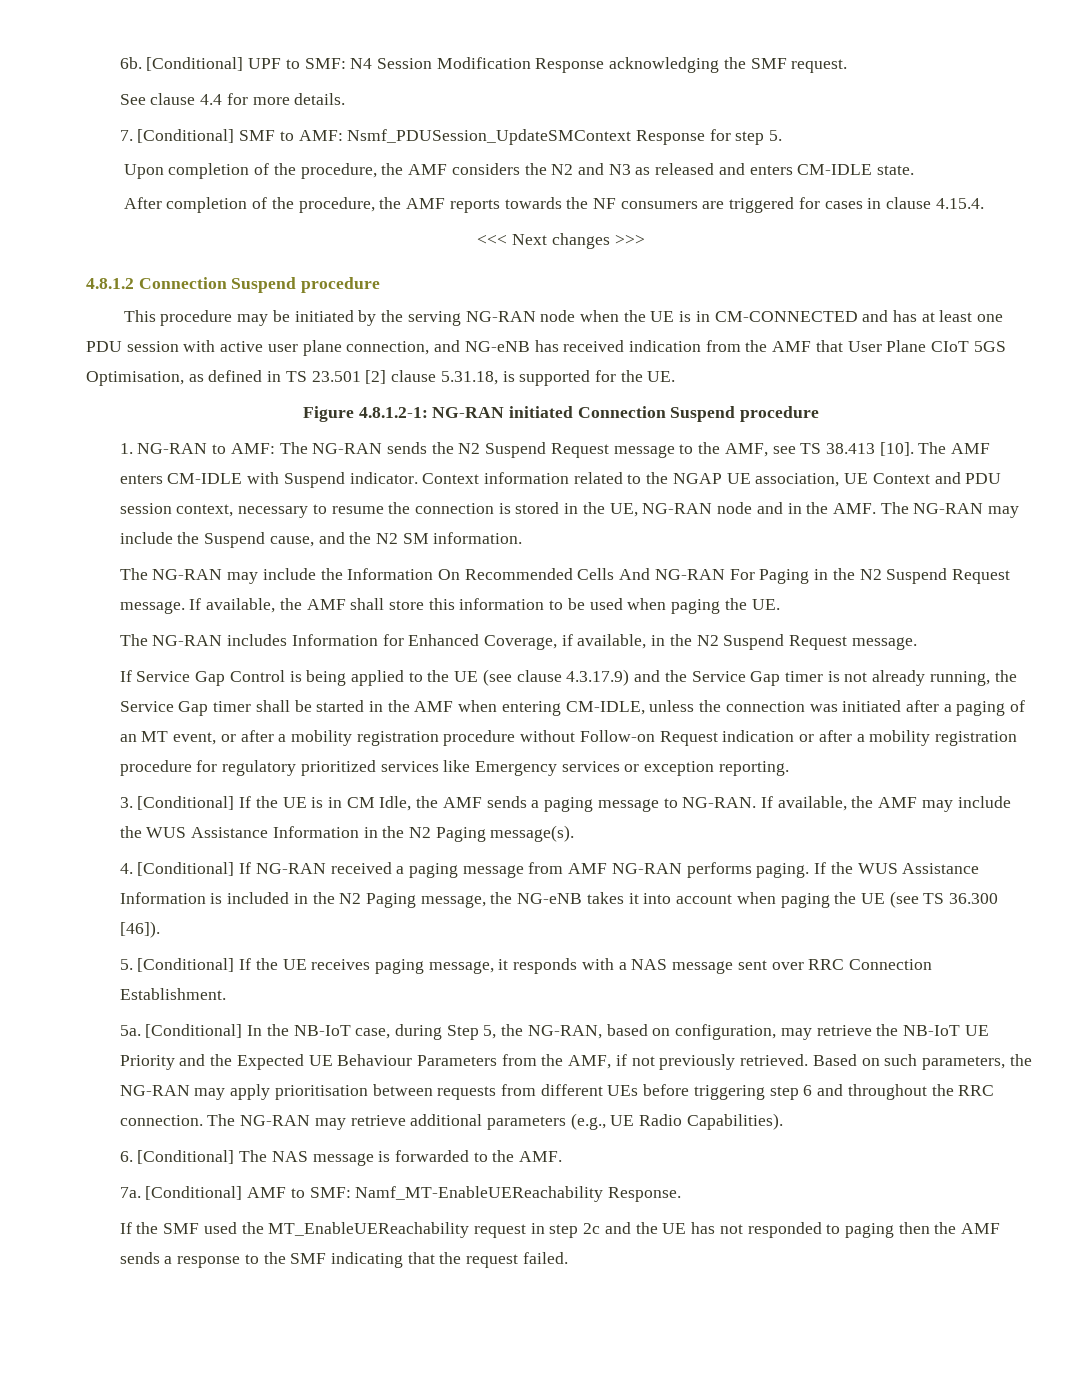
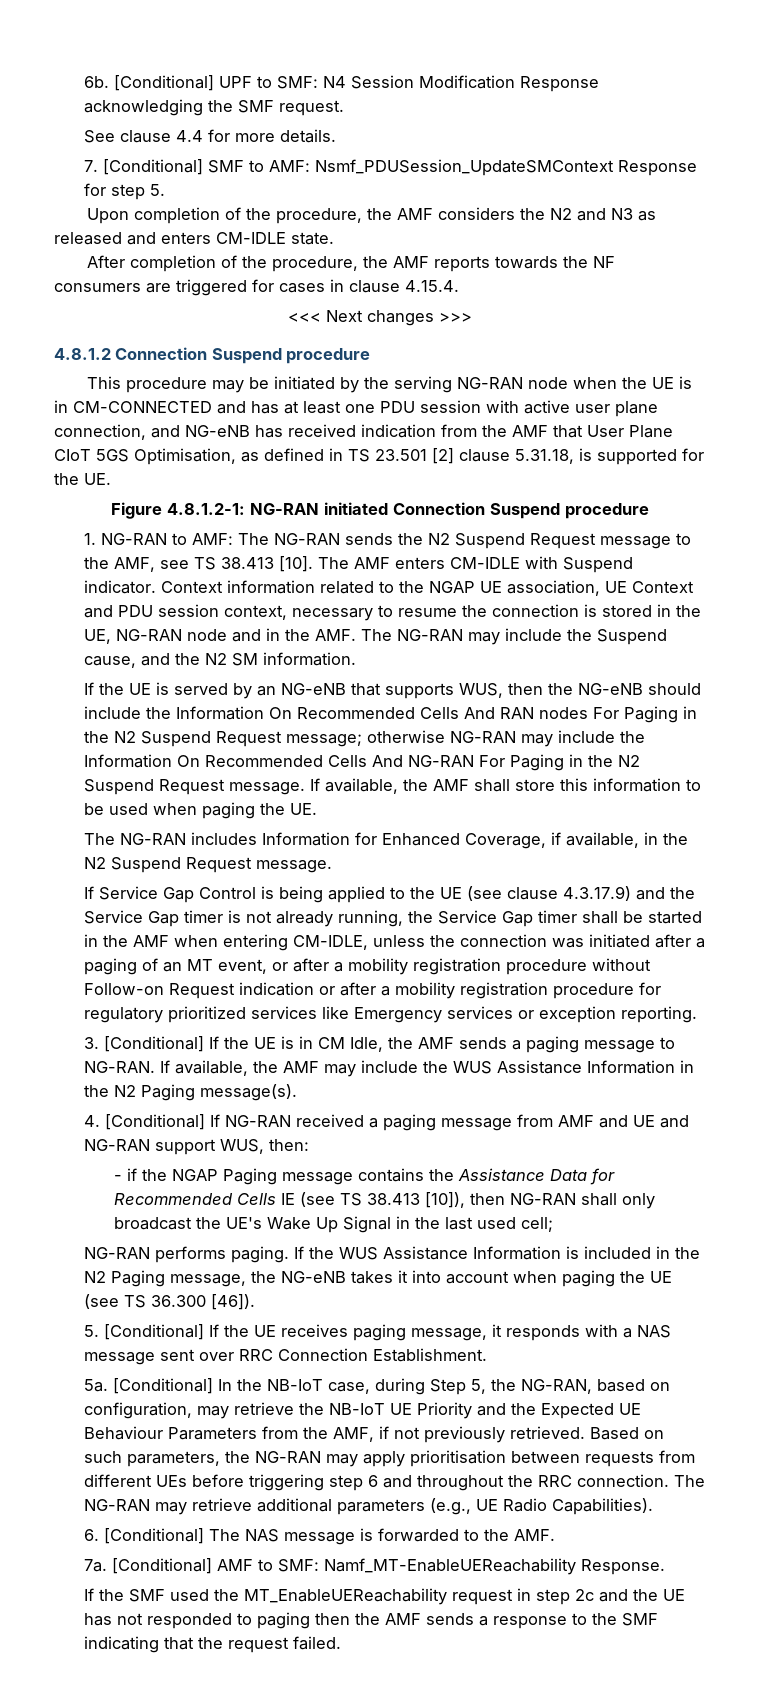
[119,568,148,580] The -> [83,682,701,699] [83,706,697,723] [83,730,445,747] If the UE is served by an NG-eNB that supports WUS, then the NG-eNB should include the Information On Recommended Cells And RAN nodes For Paging in the N2 Suspend Request message; otherwise
(608, 868) none -> [598,1115,689,1128] [83,1139,309,1155] [113,1168,615,1185] [113,1192,655,1209] [113,1216,553,1233] and UE and NG-RAN support WUS, then: // - if the NGAP Paging message contains the Assistance Data for Recommended Cells IE (see TS 38.413 [10]), then NG-RAN shall only broadcast the UE's Wake Up Signal in the last used cell; //

